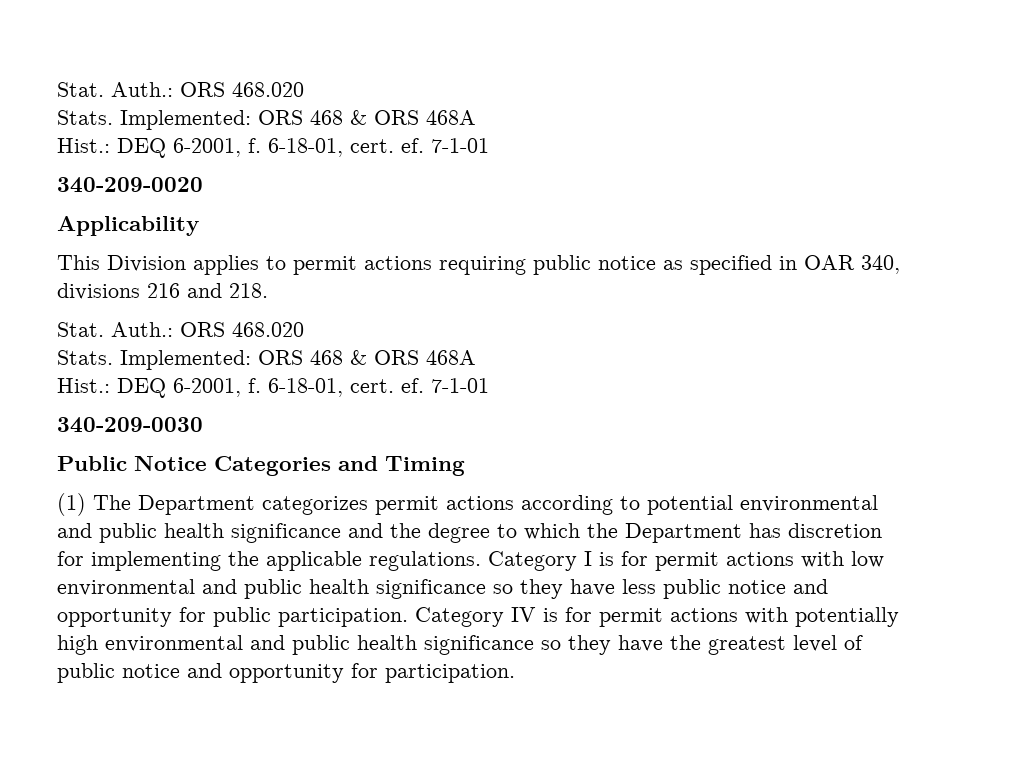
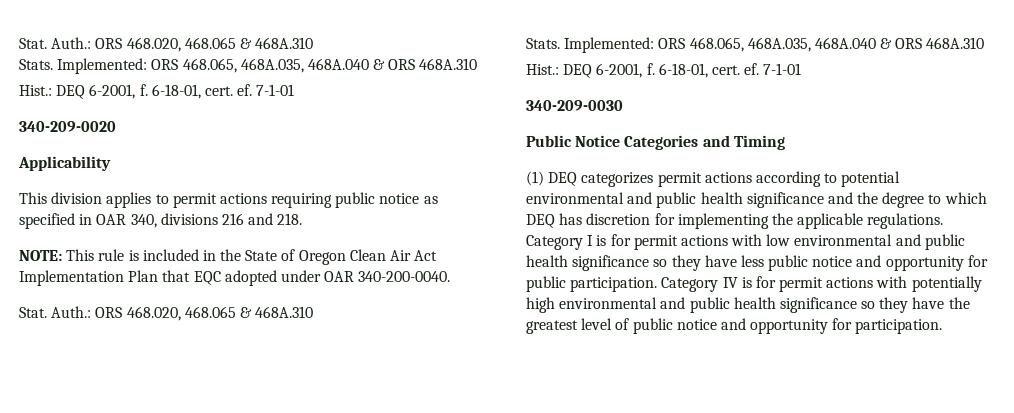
[57,82,304,97] [57,110,476,130] Stat. Auth.: ORS 468.020 // Stats. Implemented: ORS 468 & ORS 468A -> [19,37,314,52] [19,58,478,74] Stat. Auth.: ORS 468.020, 468.065 & 468A.310 // Stats. Implemented: ORS 468.065, 468A.035, 468A.040 & ORS 468A.310
[107,255,186,272] Division -> [51,192,103,204] division
[57,322,304,337] [57,350,476,370] // Stat. Auth.: ORS 468.020 // Stats. Implemented: ORS 468 & ORS 468A -> [19,249,438,265] [19,270,451,286] [19,306,314,321] [526,37,985,53] // NOTE: This rule is included in the State of Oregon Clean Air Act Implementation Plan that EQC adopted under OAR 340-200-0040. // Stat. Auth.: ORS 468.020, 468.065 & 468A.310 // Stats. Implemented: ORS 468.065, 468A.035, 468A.040 & ORS 468A.310
[93,495,255,515] The Department -> [548,172,578,186] DEQ
[587,523,742,543] the Department -> [526,214,555,228] DEQ

